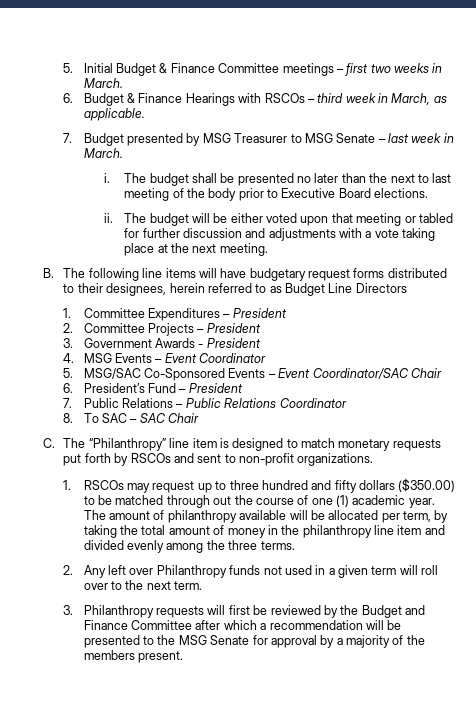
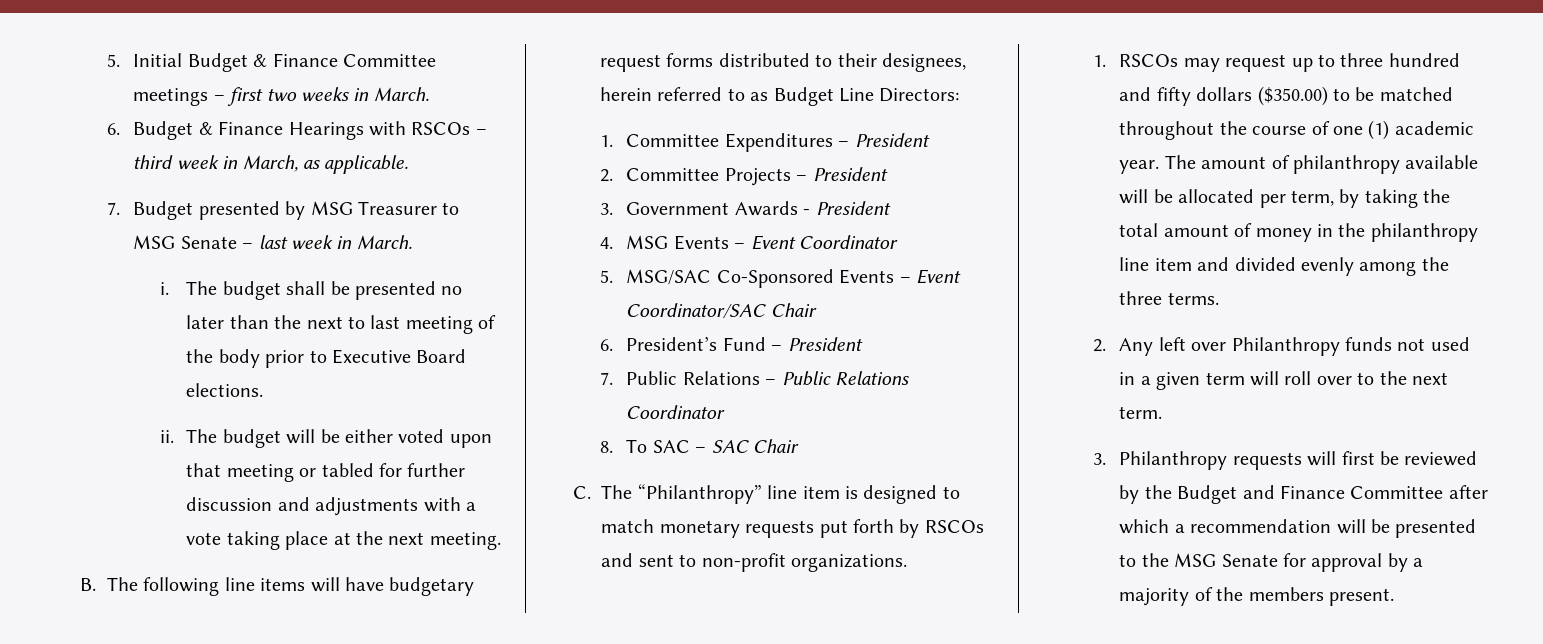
[355,283,407,293] Directors -> [879,88,960,102] Directors:
[166,495,232,508] through out -> [1119,121,1215,140] throughout

